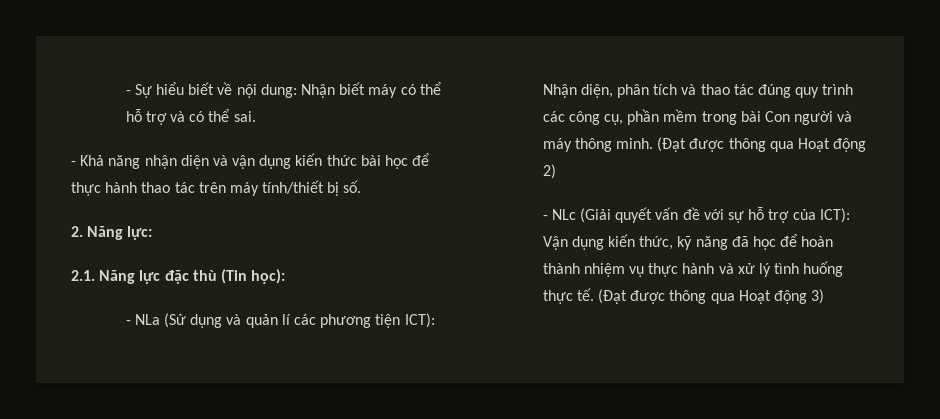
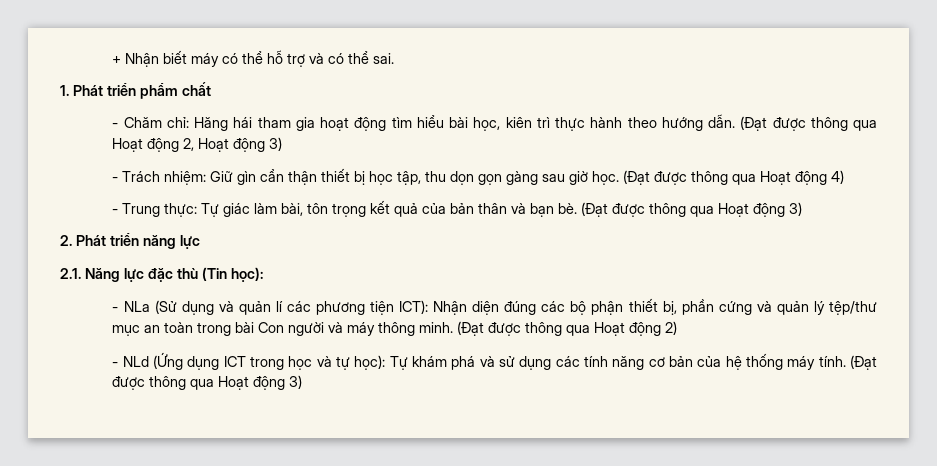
[125,82,297,98] - Sự hiểu biết về nội dung: -> [112,56,122,64] +
[71,153,430,169] [71,180,362,196] [71,226,153,240] - Khả năng nhận diện và vận dụng kiến thức bài học để thực hành thao tác trên máy tính/thiết bị số. // 2. Năng lực: -> [60,82,211,99] [112,114,878,131] [112,137,283,152] [112,168,845,185] [112,200,803,217] [60,233,200,250] 1. Phát triển phẩm chất // - Chăm chỉ: Hăng hái tham gia hoạt động tìm hiểu bài học, kiên trì thực hành theo hướng dẫn. (Đạt được thông qua Hoạt động 2, Hoạt động 3) // - Trách nhiệm: Giữ gìn cẩn thận thiết bị học tập, thu dọn gọn gàng sau giờ học. (Đạt được thông qua Hoạt động 4) // - Trung thực: Tự giác làm bài, tôn trọng kết quả của bản thân và bạn bè. (Đạt được thông qua Hoạt động 3) // 2. Phát triển năng lực
[580,84,854,98] [542,109,698,125] diện, phân tích và thao tác đúng quy trình các công cụ, phần mềm -> [472,298,878,315] [112,322,194,336] diện đúng các bộ phận thiết bị, phần cứng và quản lý tệp/thư mục an toàn
[551,207,850,223] [542,234,834,250] [542,261,844,277] [542,288,594,304] NLc (Giải quyết vấn đề với sự hỗ trợ của ICT): Vận dụng kiến thức, kỹ năng đã học để hoàn thành nhiệm vụ thực hành và xử lý tình huống thực tế. -> [122,352,846,370] NLd (Ứng dụng ICT trong học và tự học): Tự khám phá và sử dụng các tính năng cơ bản của hệ thống máy tính.

